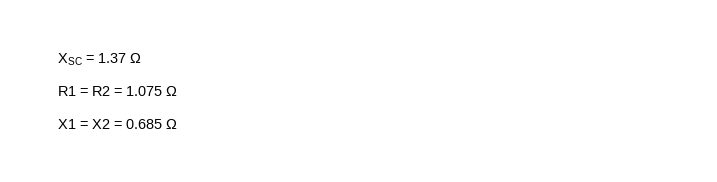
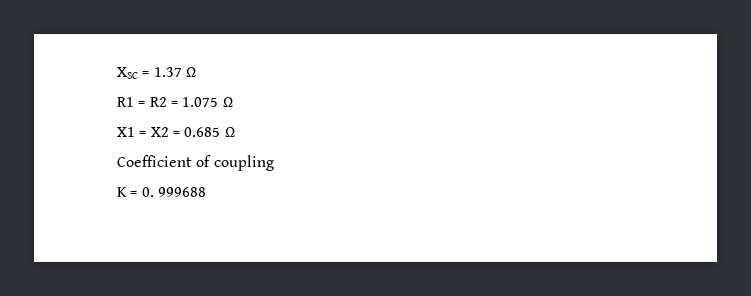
(177, 124) none -> [117,155,274,171] [117,187,206,197] // Coefficient of coupling // K = 0. 999688

